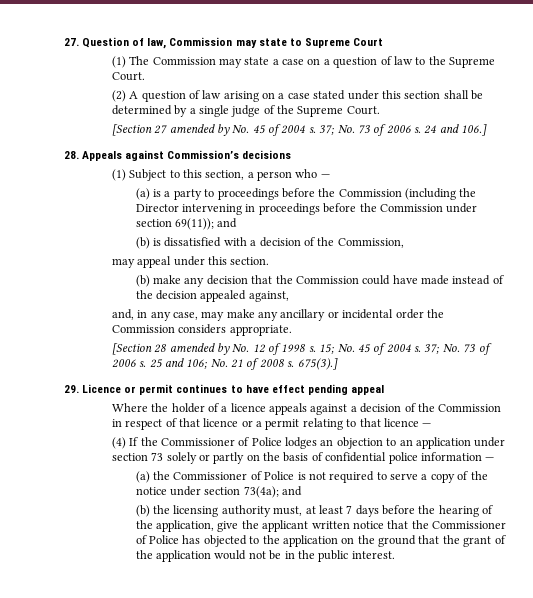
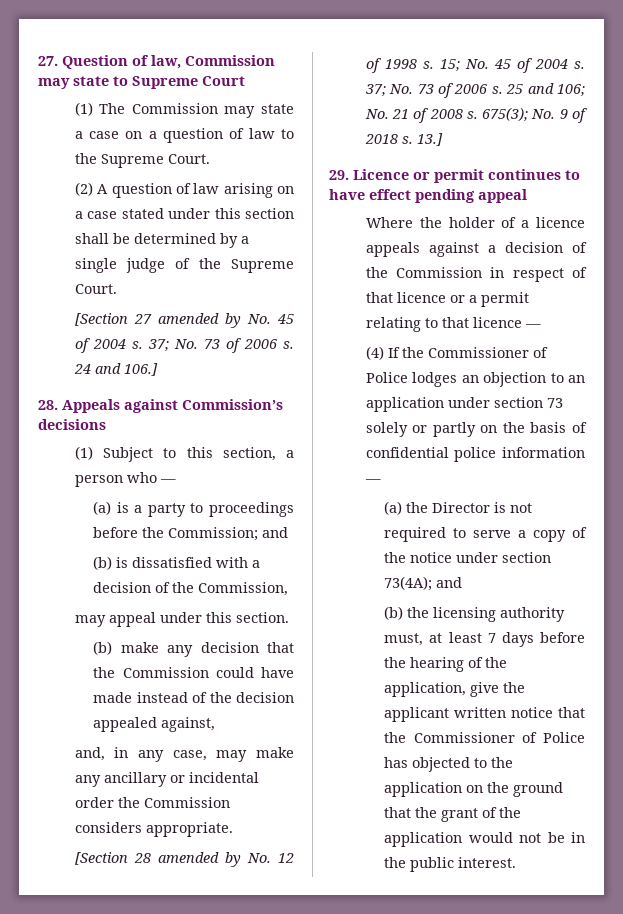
[338,188,477,200] [135,203,478,215] [135,218,215,230] Commission (including the Director intervening in proceedings before the Commission under section 69(11)); -> [168,527,259,541] Commission;
[297,358,338,370] 675(3).] -> [482,107,588,123] [364,133,443,146] 675(3); No. 9 of 2018 s. 13.]
[173,471,295,480] Commissioner of Police -> [432,502,491,513] Director
[243,486,279,498] 73(4a); -> [384,576,433,591] 73(4A);

